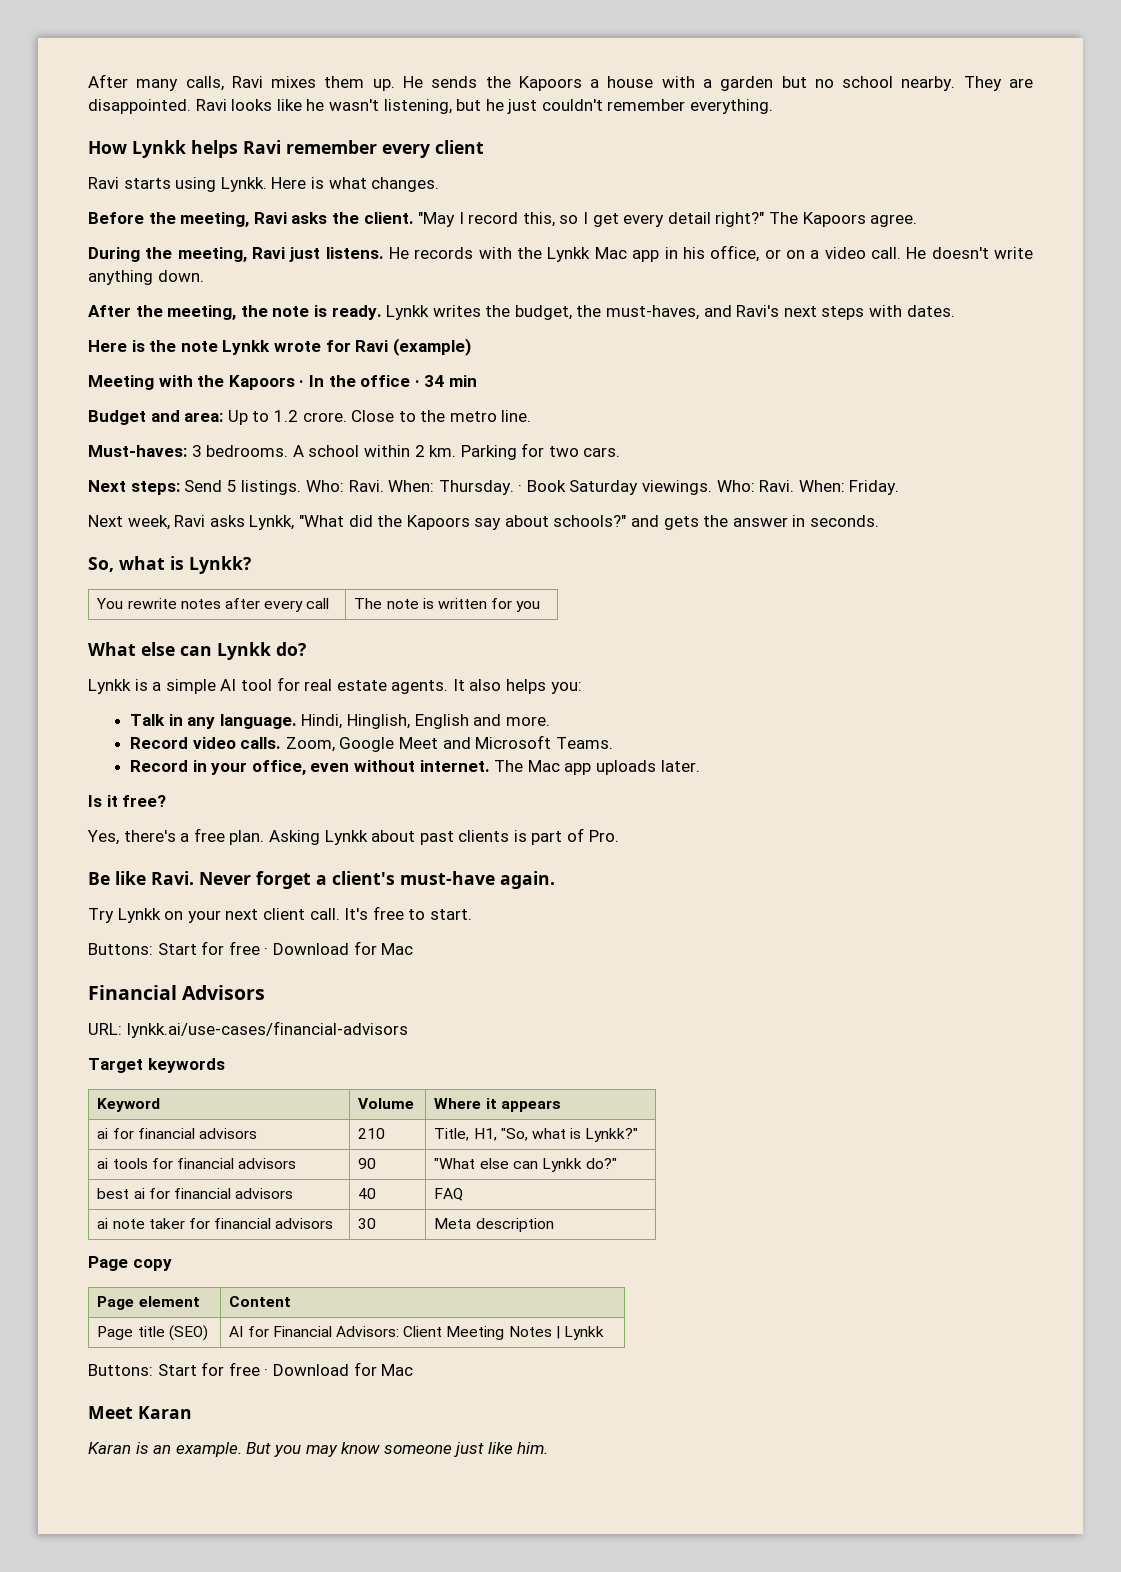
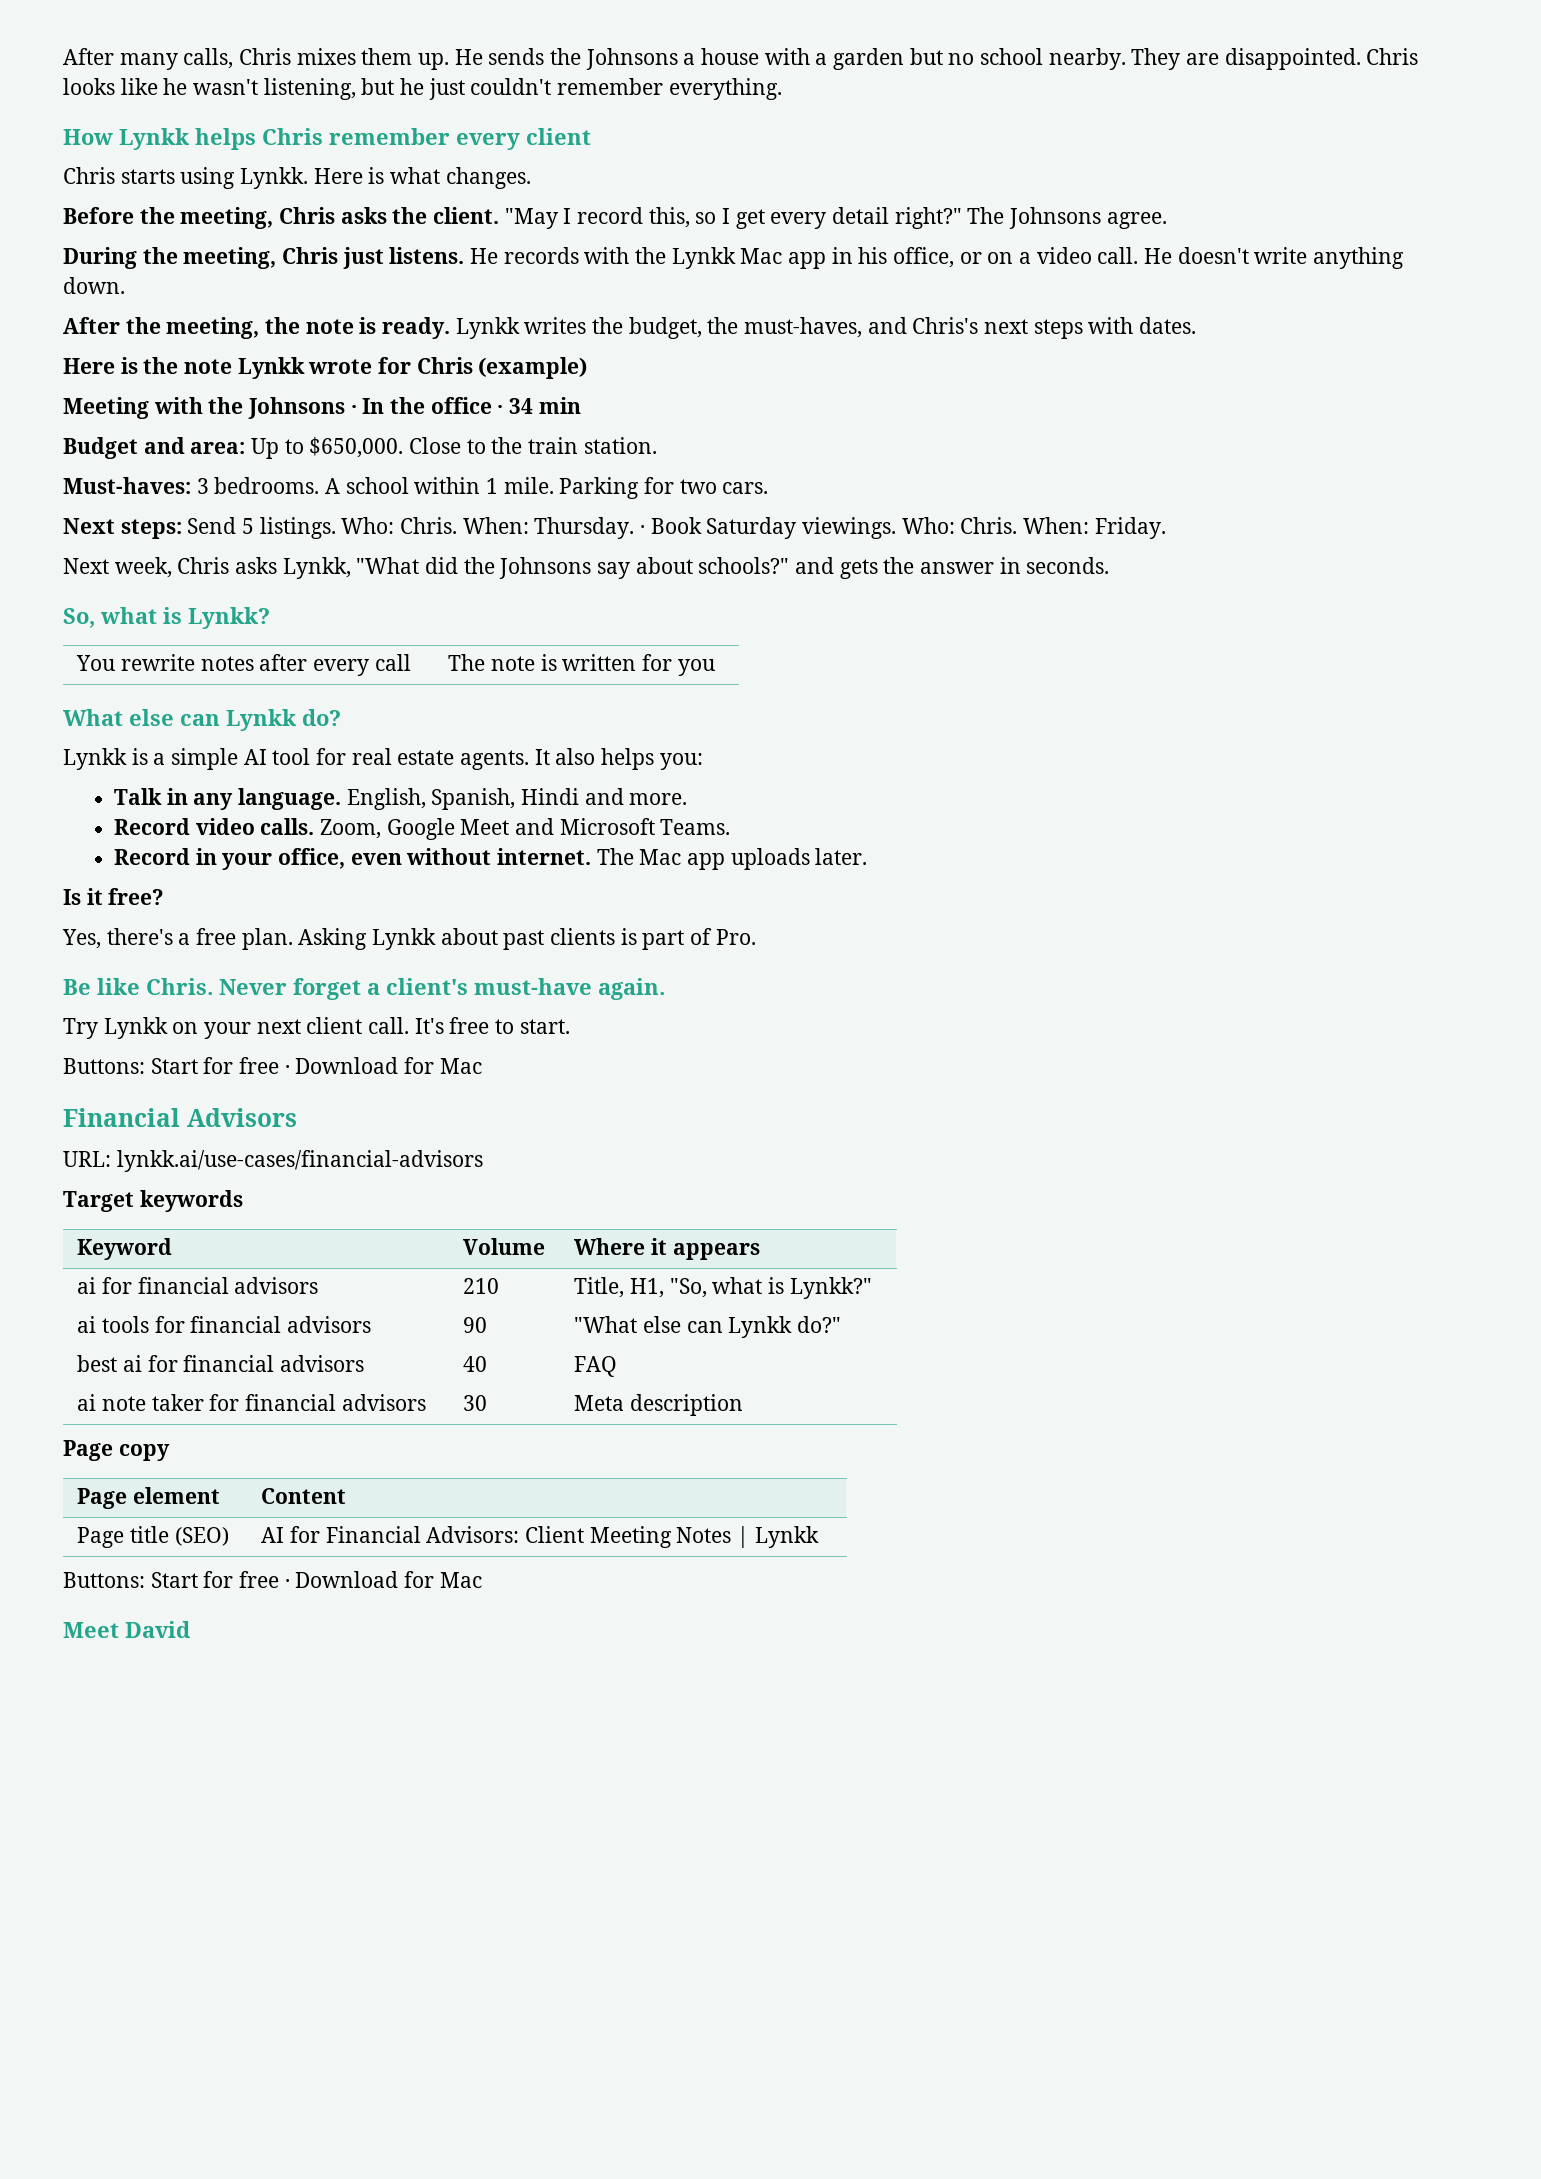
[231,76,263,88] Ravi -> [239,48,292,65] Chris
[518,76,582,91] Kapoors -> [585,48,678,70] Johnsons
[195,99,227,111] Ravi -> [1366,48,1419,65] Chris
[243,140,281,154] Ravi -> [262,128,323,145] Chris
[88,177,119,189] Ravi -> [63,167,115,184] Chris
[253,212,287,224] Ravi -> [279,207,336,224] Chris
[802,212,866,227] Kapoors -> [1009,207,1102,229] Johnsons
[252,247,286,259] Ravi -> [282,247,339,264] Chris
[736,305,780,317] Ravi's -> [912,317,979,334] Chris's
[355,340,389,352] Ravi -> [416,357,473,374] Chris
[228,375,295,390] Kapoors -> [248,397,346,419] Johnsons
[273,410,347,422] 1.2 crore. -> [309,437,404,458] $650,000.
[449,410,532,422] metro line. -> [528,437,657,454] train station.
[414,445,457,457] 2 km. -> [486,477,554,494] 1 mile.
[348,480,384,492] Ravi. -> [400,517,458,534] Chris.
[759,480,795,492] Ravi. -> [960,517,1018,534] Chris.
[174,515,206,527] Ravi -> [177,557,230,574] Chris
[406,515,470,530] Kapoors -> [499,557,592,579] Johnsons
[301,714,469,729] Hindi, Hinglish, English -> [346,788,579,810] English, Spanish, Hindi
[151,871,194,885] Ravi. -> [146,978,213,995] Chris.
[138,1406,192,1419] [88,1442,549,1457] Karan // Karan is an example. But you may know someone just like him. -> [125,1621,190,1638] David

